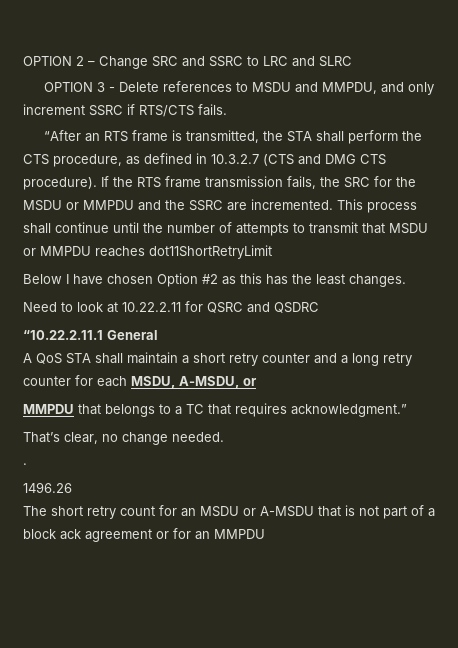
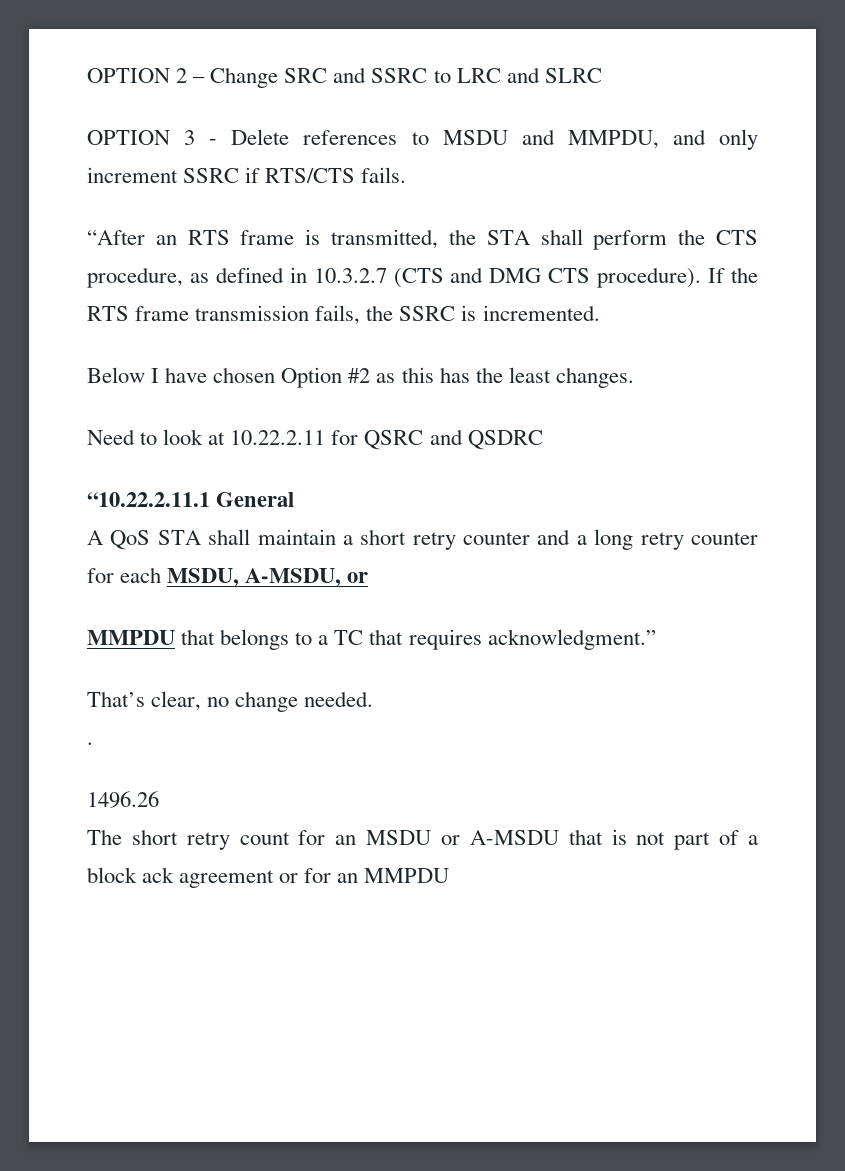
[344,176,416,188] [23,199,417,213] [23,222,428,236] [23,245,272,259] SRC for the MSDU or MMPDU and the SSRC are incremented. This process shall continue until the number of attempts to transmit that MSDU or MMPDU reaches dot11ShortRetryLimit -> [399,305,600,321] SSRC is incremented.

